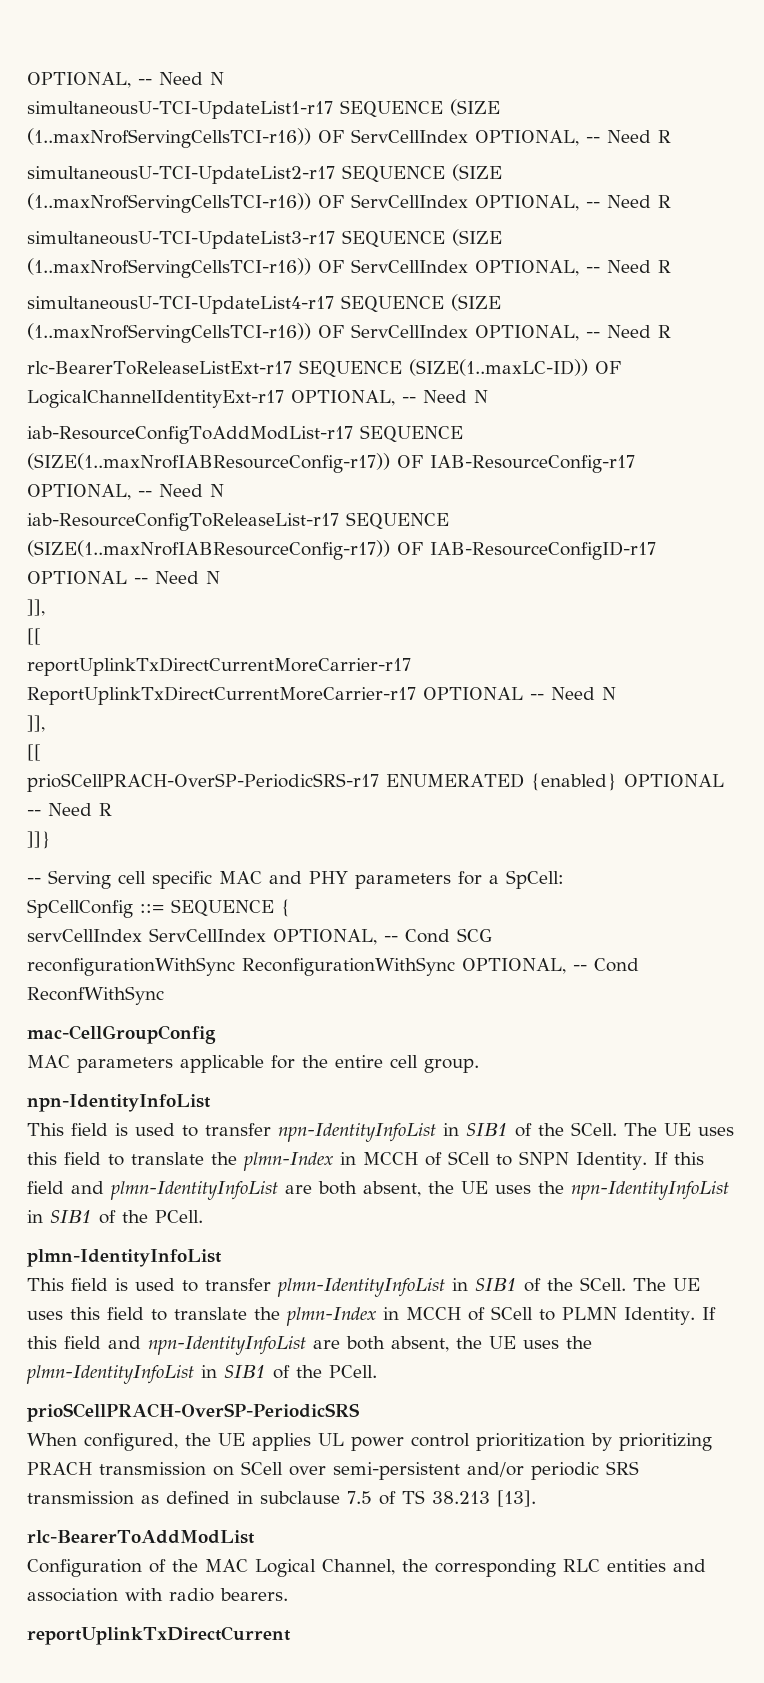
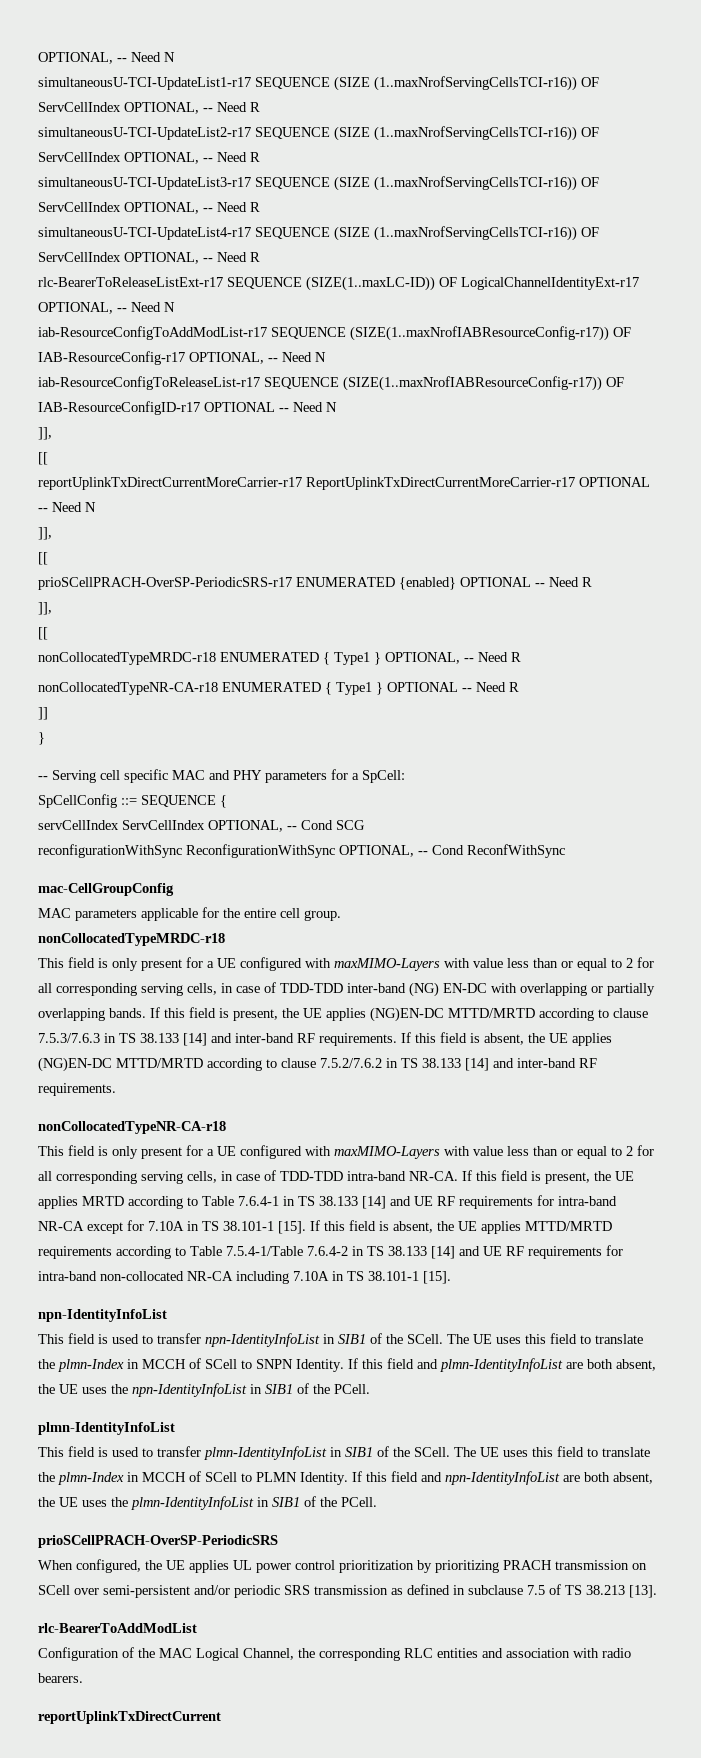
[27,831,51,849] ]]} -> [38,602,52,615] [38,627,48,640] [38,652,521,665] [38,682,519,695] [38,707,48,720] [38,732,45,745] ]], // [[ // nonCollocatedTypeMRDC-r18 ENUMERATED { Type1 } OPTIONAL, -- Need R // nonCollocatedTypeNR-CA-r18 ENUMERATED { Type1 } OPTIONAL -- Need R // ]] // }
(479, 1065) none -> [38,933,225,946] [38,957,654,971] [38,982,655,997] [38,1007,648,1022] [38,1032,612,1046] [38,1057,597,1072] [38,1083,116,1096] [38,1121,226,1134] [38,1145,654,1159] [38,1170,634,1184] [38,1195,617,1209] [38,1220,612,1234] [38,1245,623,1259] [38,1271,451,1284] // nonCollocatedTypeMRDC-r18 // This field is only present for a UE configured with maxMIMO-Layers with value less than or equal to 2 for all corresponding serving cells, in case of TDD-TDD inter-band (NG) EN-DC with overlapping or partially overlapping bands. If this field is present, the UE applies (NG)EN-DC MTTD/MRTD according to clause 7.5.3/7.6.3 in TS 38.133 [14] and inter-band RF requirements. If this field is absent, the UE applies (NG)EN-DC MTTD/MRTD according to clause 7.5.2/7.6.2 in TS 38.133 [14] and inter-band RF requirements. // nonCollocatedTypeNR-CA-r18 // This field is only present for a UE configured with maxMIMO-Layers with value less than or equal to 2 for all corresponding serving cells, in case of TDD-TDD intra-band NR-CA. If this field is present, the UE applies MRTD according to Table 7.6.4-1 in TS 38.133 [14] and UE RF requirements for intra-band NR-CA except for 7.10A in TS 38.101-1 [15]. If this field is absent, the UE applies MTTD/MRTD requirements according to Table 7.5.4-1/Table 7.6.4-2 in TS 38.133 [14] and UE RF requirements for intra-band non-collocated NR-CA including 7.10A in TS 38.101-1 [15].

